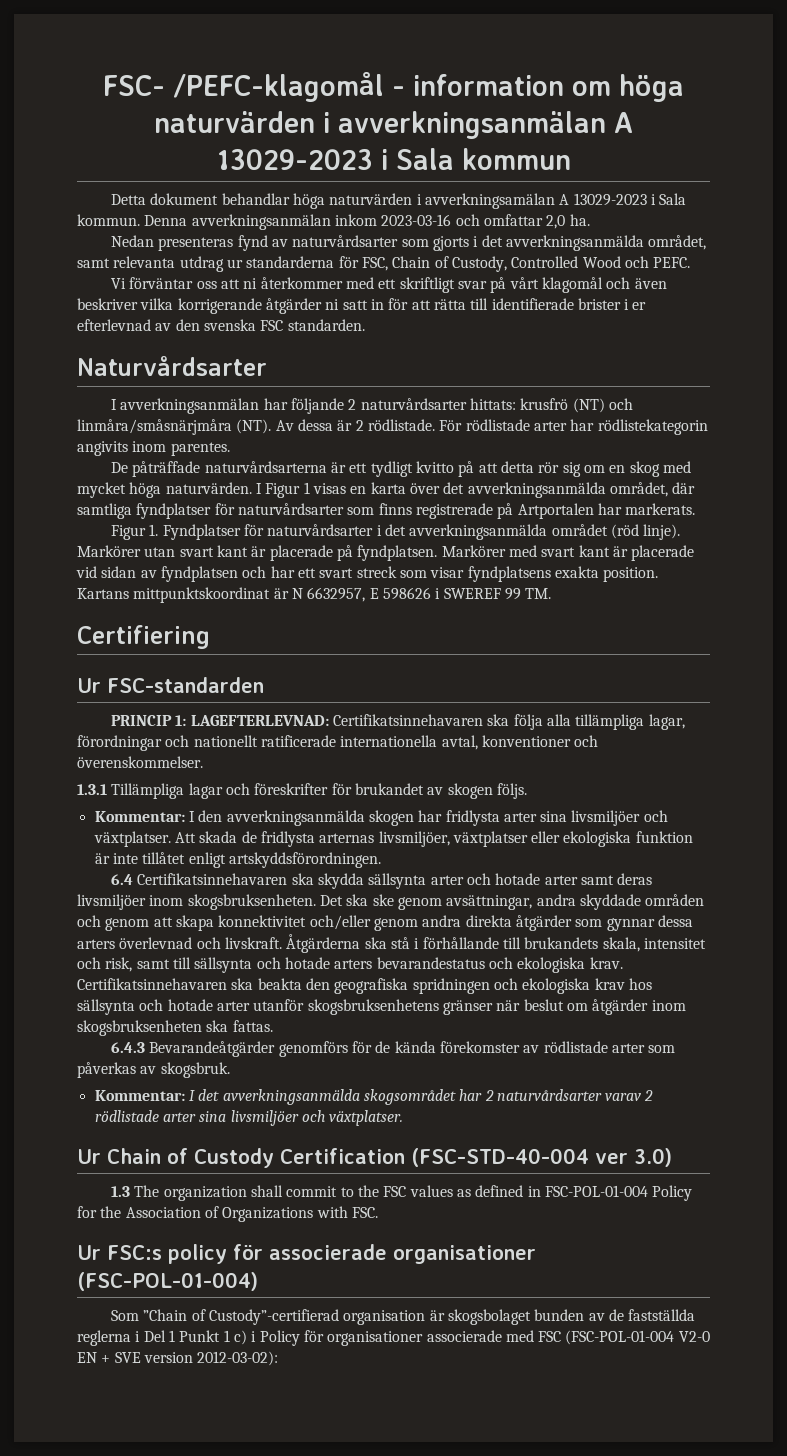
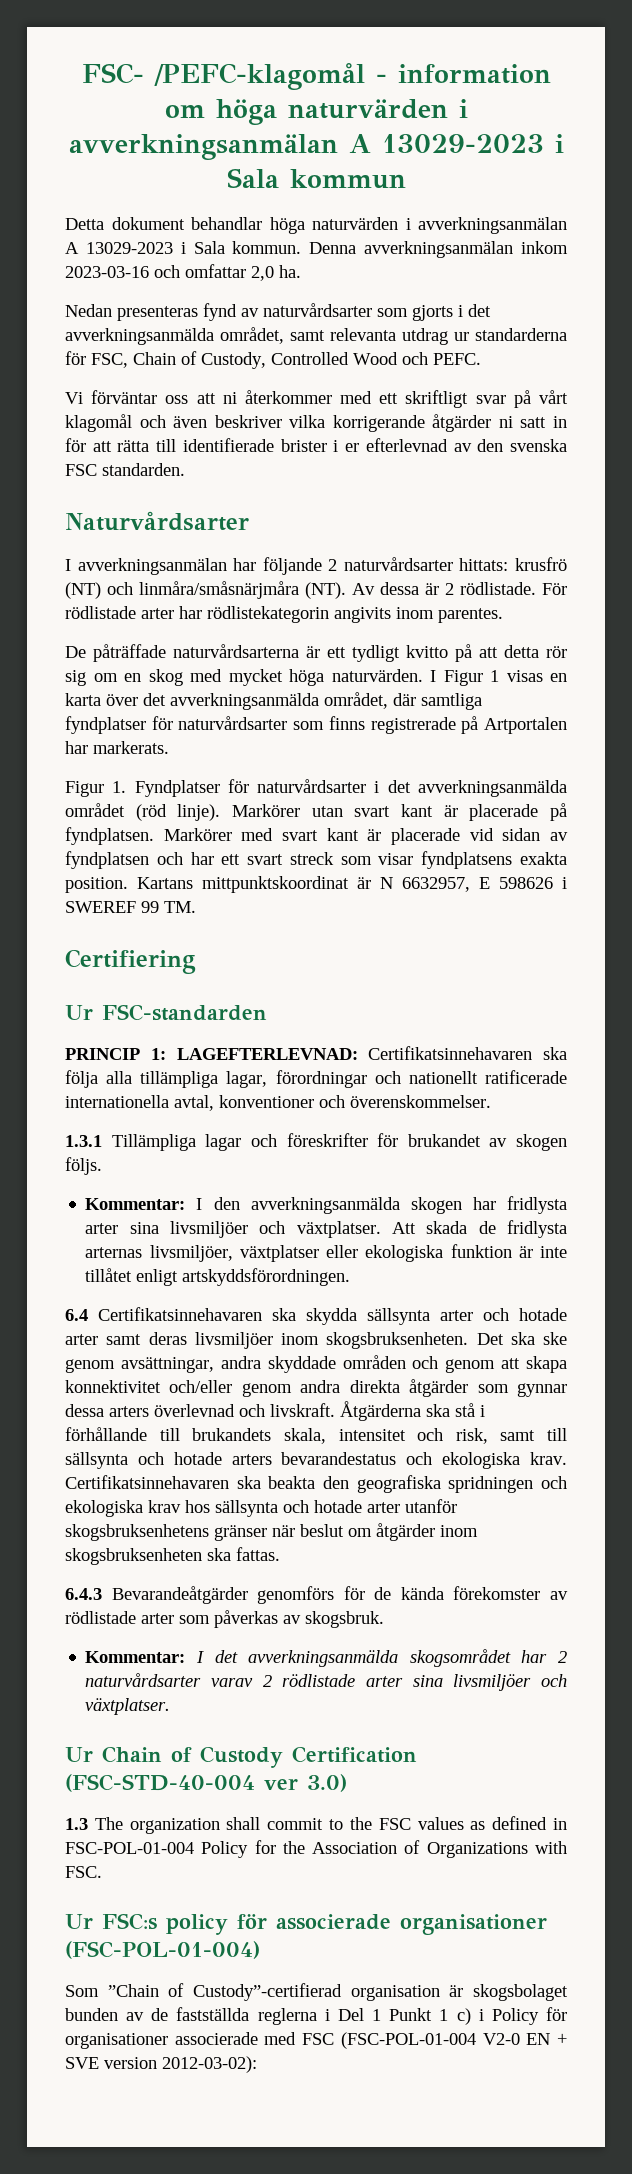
[425,193,556,209] avverkningsamälan -> [418,217,567,234] avverkningsanmälan

